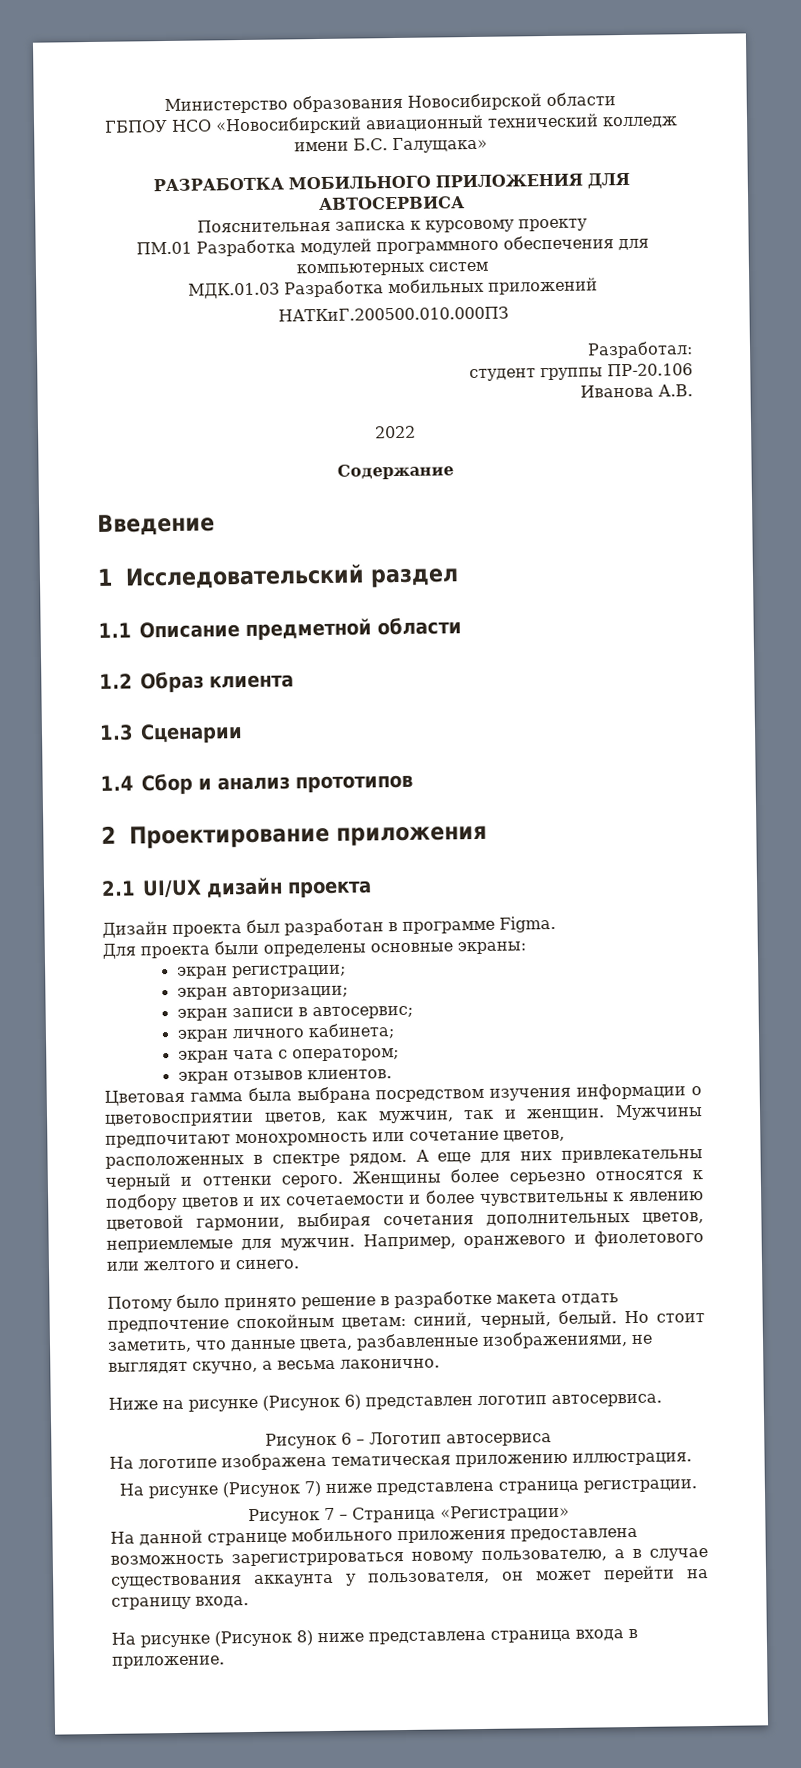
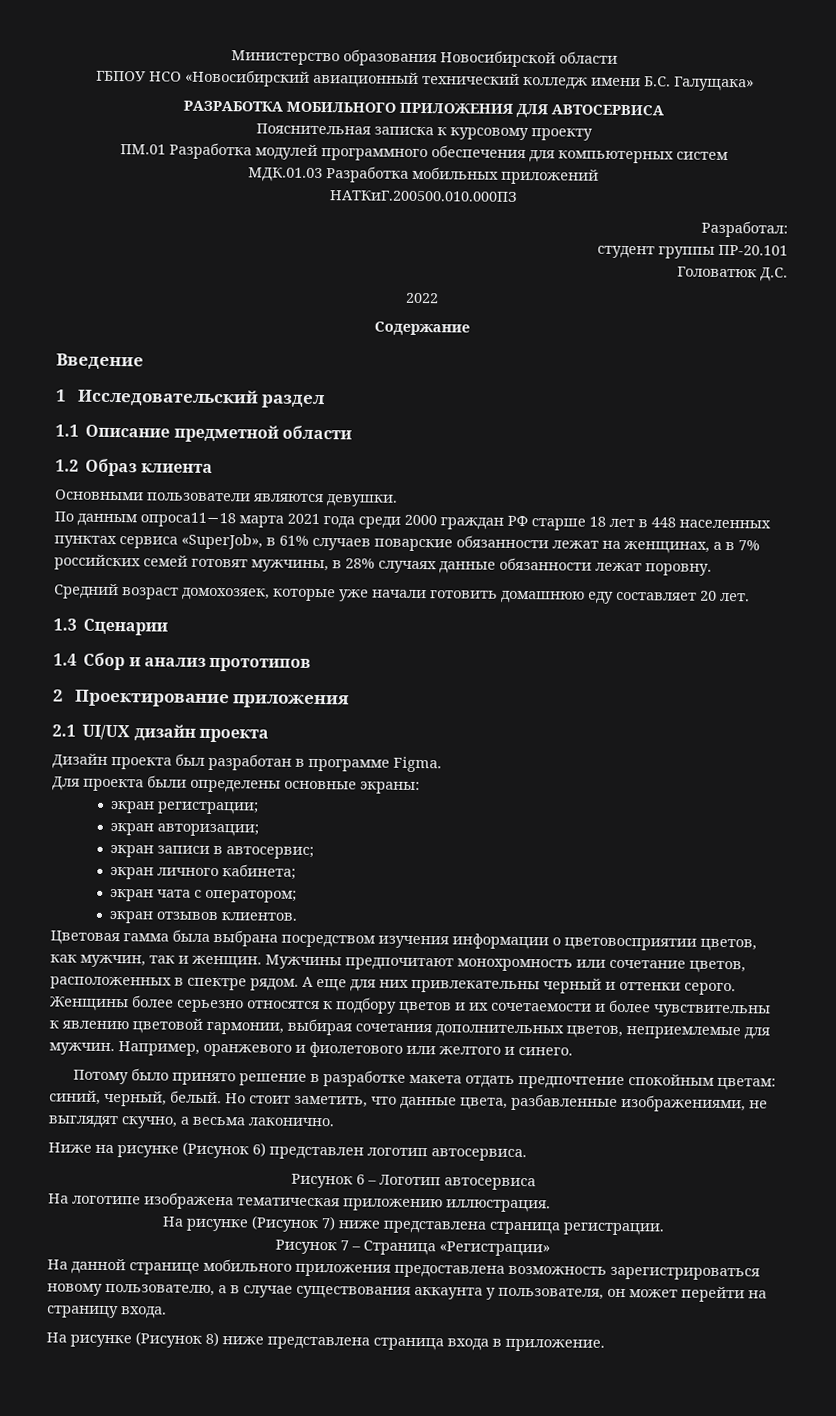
[607,363,693,377] [580,384,693,398] ПР-20.106 // Иванова А.В. -> [718,244,788,256] [677,266,788,282] ПР-20.101 // Головатюк Д.С.
(294, 681) none -> [55,489,398,507] [54,511,771,531] [54,533,760,554] [54,554,712,576] [54,583,750,604] // Основными пользователи являются девушки. // По данным опроса11−18 марта 2021 года среди 2000 граждан РФ старше 18 лет в 448 населенных пунктах сервиса «SuperJob», в 61% случаев поварские обязанности лежат на женщинах, а в 7% российских семей готовят мужчины, в 28% случаях данные обязанности лежат поровну. // Средний возраст домохозяек, которые уже начали готовить домашнюю еду составляет 20 лет.

